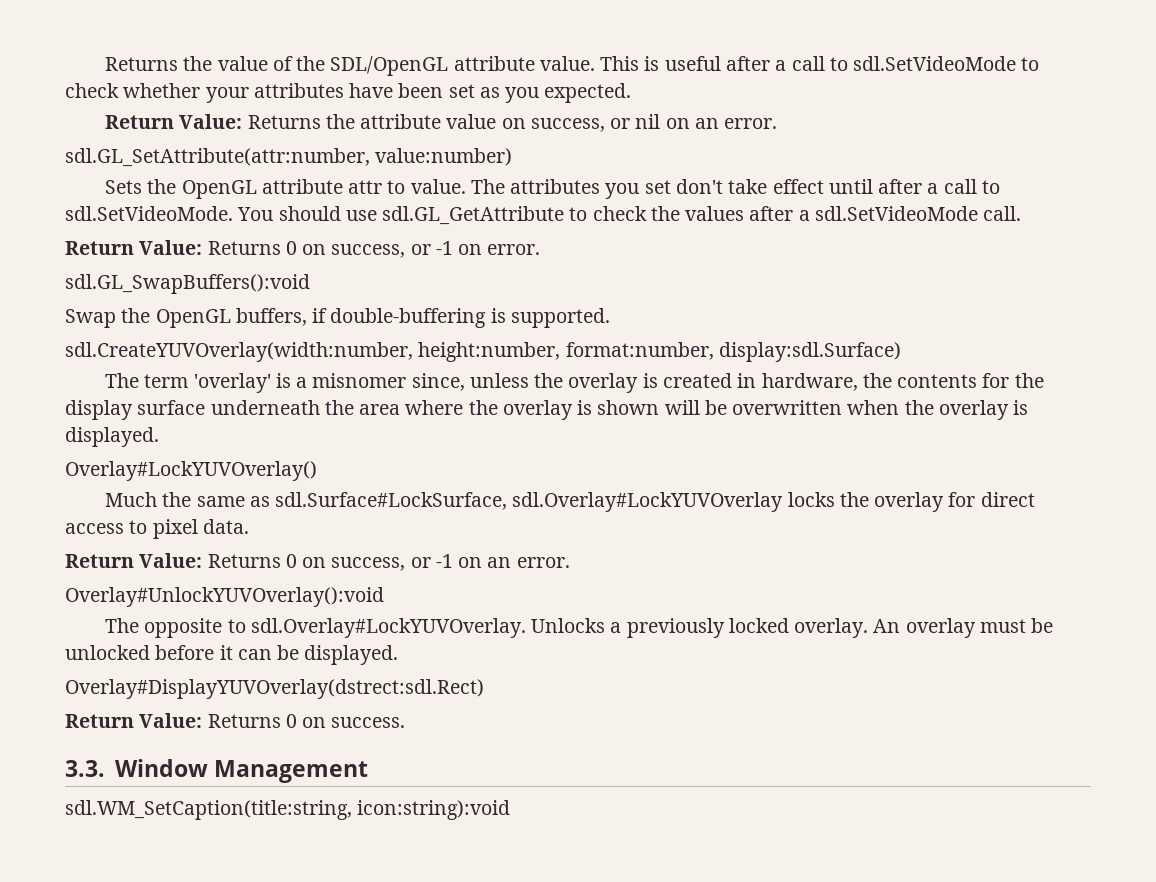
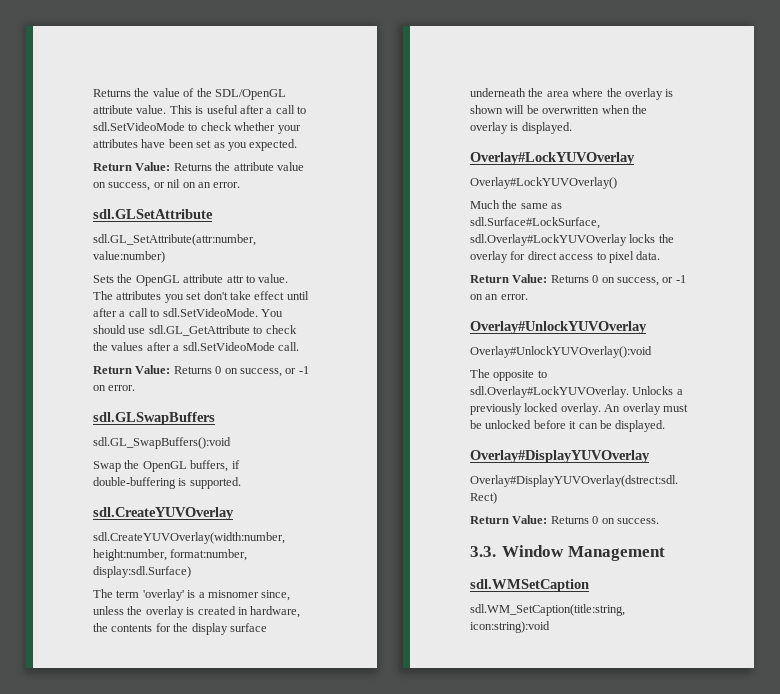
(778, 123) none -> [93,209,213,219] // sdl.GLSetAttribute
(541, 249) none -> [93,412,215,425] // sdl.GLSwapBuffers
(610, 318) none -> [93,507,234,520] // sdl.CreateYUVOverlay
(159, 437) none -> [470,152,635,165] // Overlay#LockYUVOverlay
(570, 562) none -> [470,321,647,334] // Overlay#UnlockYUVOverlay
(399, 655) none -> [470,450,650,463] // Overlay#DisplayYUVOverlay
(368, 771) none -> [470,579,589,592] // sdl.WMSetCaption

